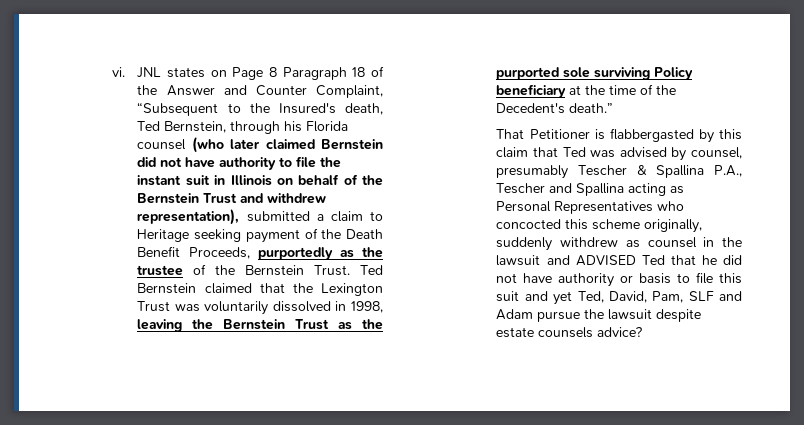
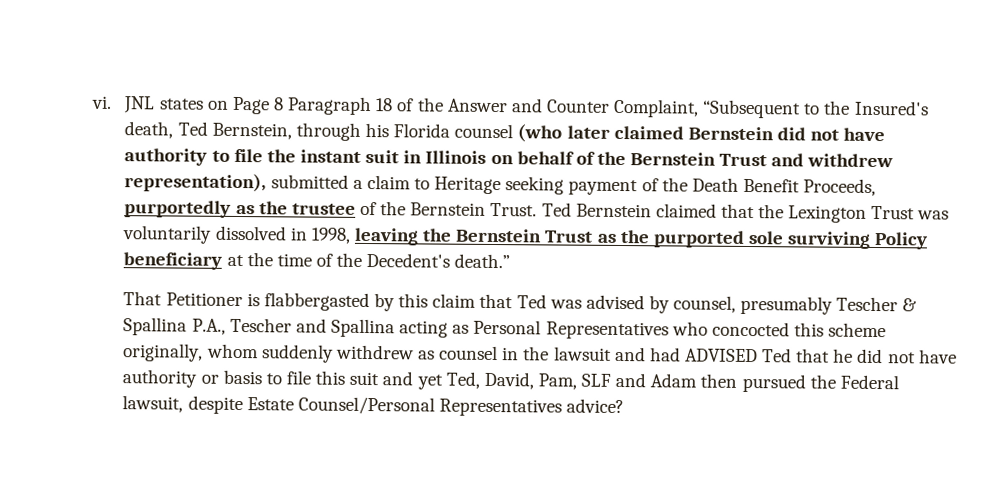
(703, 226) none -> [206,343,259,359] whom
(570, 260) none -> [649,347,681,362] had
[537,309,702,322] [496,327,594,338] pursue the lawsuit despite estate counsels -> [700,373,899,393] [122,395,562,417] then pursued the Federal lawsuit, despite Estate Counsel/Personal Representatives

